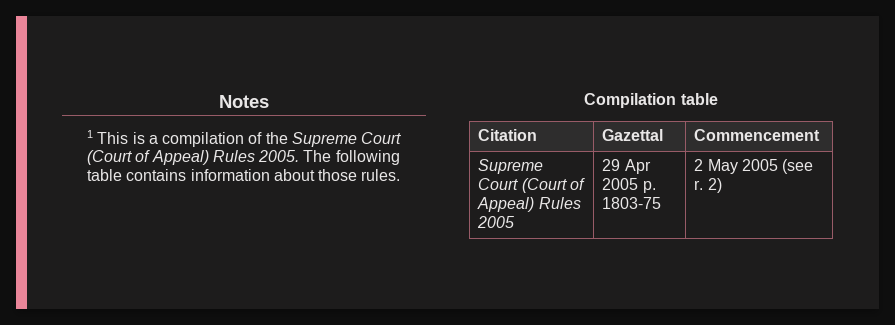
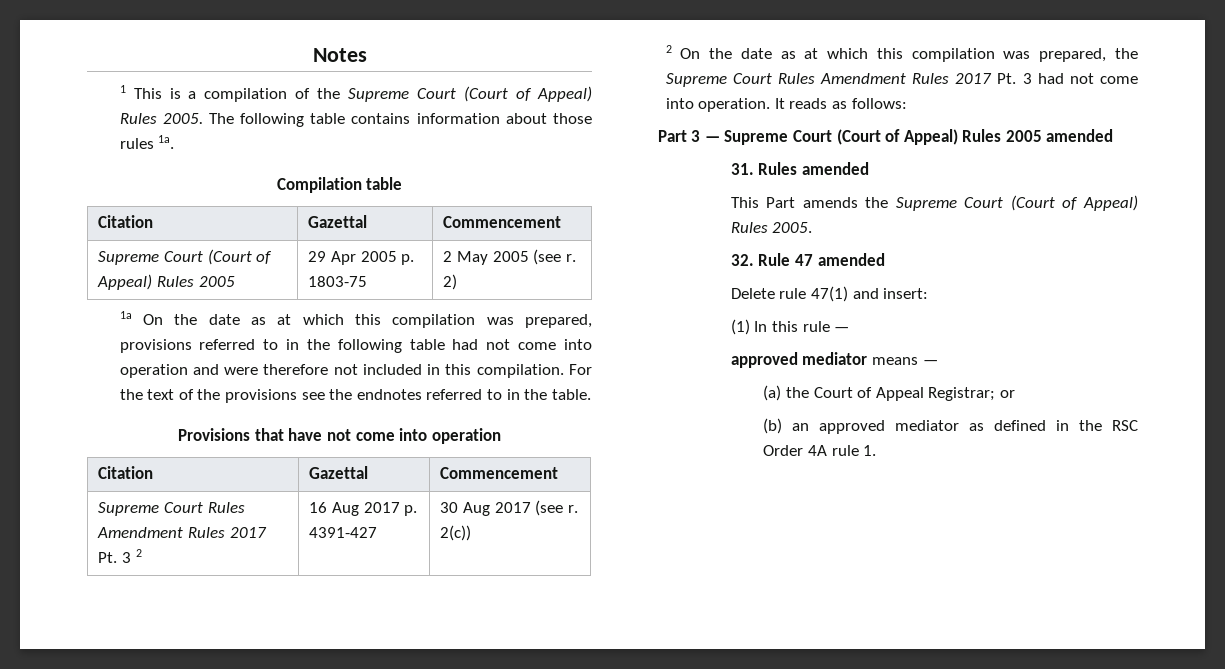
[361,169,401,181] rules. -> [119,135,175,149] rules 1a.
(722, 185) none -> [119,311,592,328] [119,339,592,353] [119,364,592,378] [119,389,591,403] [178,428,501,444] [98,466,154,479] [309,466,369,479] [440,467,559,479] [98,502,245,516] [97,527,267,538] [98,549,142,563] [309,502,418,516] [309,527,378,538] [440,500,578,516] [440,525,472,541] [665,45,1138,62] [665,73,1138,87] [665,98,907,112] [657,129,1114,145] [730,162,870,175] [730,195,1138,211] [730,222,813,233] [730,253,885,266] [730,286,929,302] [730,319,850,335] [730,352,938,368] [763,385,1016,401] [763,418,1138,434] [763,445,877,456] // 1a On the date as at which this compilation was prepared, provisions referred to in the following table had not come into operation and were therefore not included in this compilation. For the text of the provisions see the endnotes referred to in the table. // Provisions that have not come into operation // Citation | Gazettal | Commencement // Supreme Court Rules Amendment Rules 2017 Pt. 3 2 | 16 Aug 2017 p. 4391-427 | 30 Aug 2017 (see r. 2(c)) // 2 On the date as at which this compilation was prepared, the Supreme Court Rules Amendment Rules 2017 Pt. 3 had not come into operation. It reads as follows: // Part 3 — Supreme Court (Court of Appeal) Rules 2005 amended // 31. Rules amended // This Part amends the Supreme Court (Court of Appeal) Rules 2005. // 32. Rule 47 amended // Delete rule 47(1) and insert: // (1) In this rule — // approved mediator means — // (a) the Court of Appeal Registrar; or // (b) an approved mediator as defined in the RSC Order 4A rule 1.

